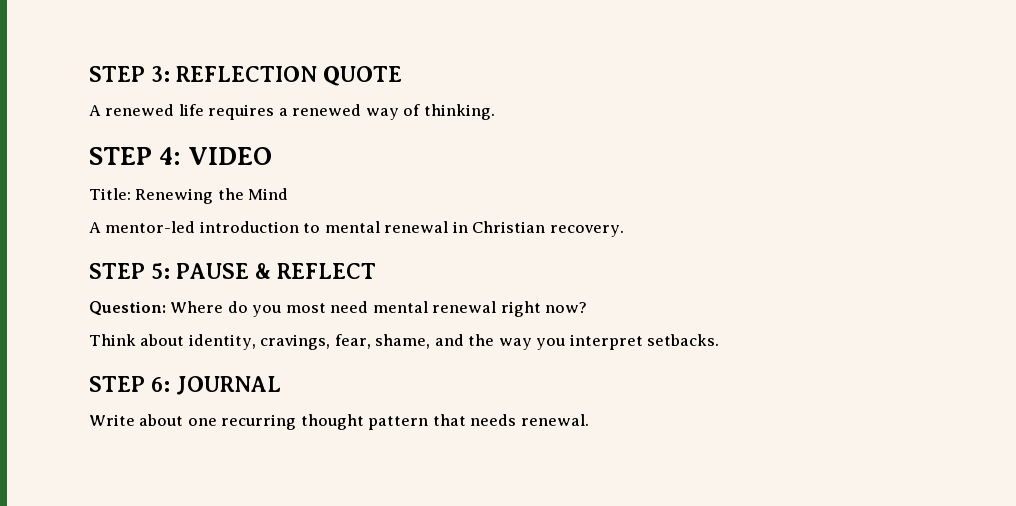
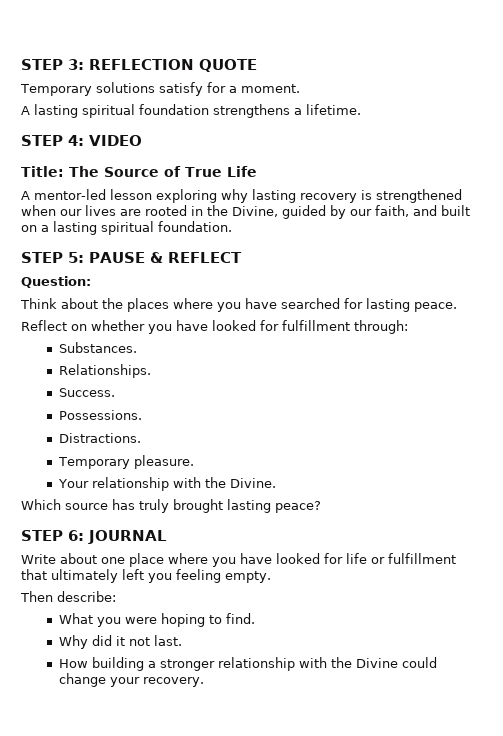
[89,104,495,120] [89,147,273,165] [89,188,289,204] [89,221,624,237] A renewed life requires a renewed way of thinking. // STEP 4: VIDEO // Title: Renewing the Mind // A mentor-led introduction to mental renewal in Christian recovery. -> [20,82,300,96] [21,104,361,118] [21,135,142,146] [21,166,257,177] [21,189,462,203] [21,205,470,219] [21,221,232,235] Temporary solutions satisfy for a moment. // A lasting spiritual foundation strengthens a lifetime. // STEP 4: VIDEO // Title: The Source of True Life // A mentor-led lesson exploring why lasting recovery is strengthened when our lives are rooted in the Divine, guided by our faith, and built on a lasting spiritual foundation.
[170,301,588,317] [89,334,720,350] Where do you most need mental renewal right now? // Think about identity, cravings, fear, shame, and the way you interpret setbacks. -> [20,298,457,312] [21,320,408,334] [59,342,138,353] [59,364,152,378] [59,388,116,397] [59,410,143,420] [59,433,142,443] [58,455,195,469] [58,477,277,491] [21,499,321,513] // Think about the places where you have searched for lasting peace. // Reflect on whether you have looked for fulfillment through: // Substances. // Relationships. // Success. // Possessions. // Distractions. // Temporary pleasure. // Your relationship with the Divine. // Which source has truly brought lasting peace?
[221,414,589,430] recurring thought pattern that needs renewal. -> [129,553,456,567] [21,569,271,583] [20,591,116,602] [59,613,256,627] [59,635,183,649] [59,657,438,671] [59,673,205,687] place where you have looked for life or fulfillment that ultimately left you feeling empty. // Then describe: // What you were hoping to find. // Why did it not last. // How building a stronger relationship with the Divine could change your recovery.

